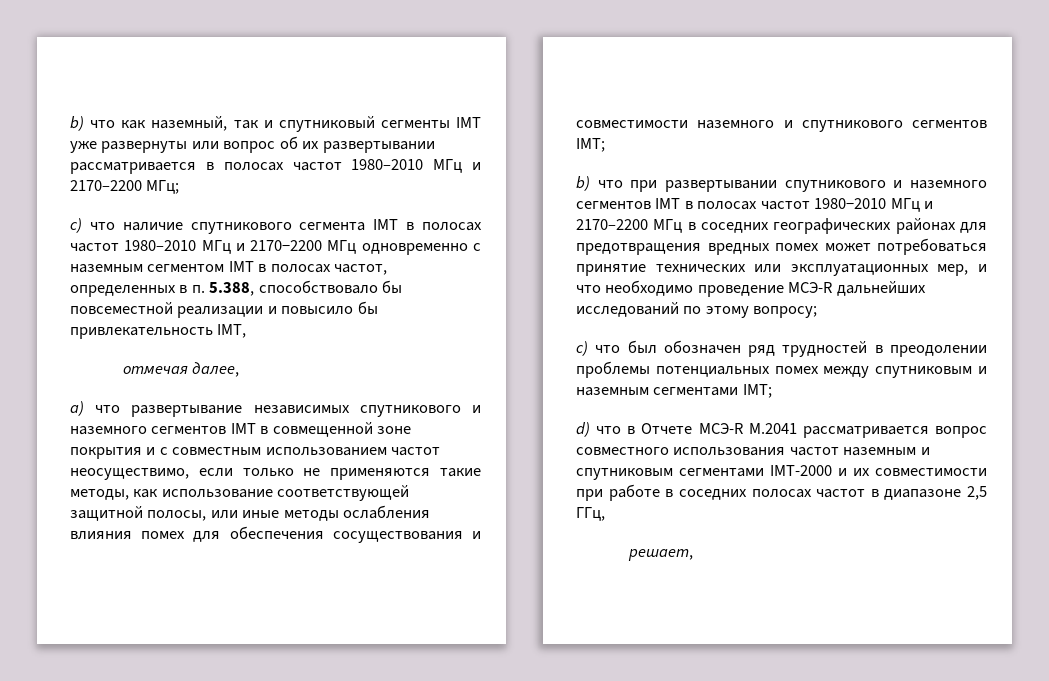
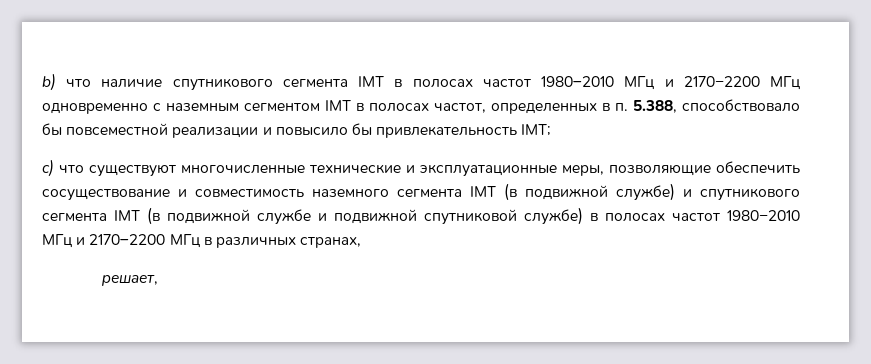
[70,116,481,132] [70,136,435,153] [70,159,481,174] [70,180,180,194] [70,218,115,233] b) что как наземный, так и спутниковый сегменты IMT уже развернуты или вопрос об их развертывании рассматривается в полосах частот 1980–2010 МГц и 2170–2200 МГц; // c) что -> [42,73,92,91] b) что
[217,324,247,338] [122,362,240,377] [70,401,481,417] [70,422,412,437] [70,447,441,459] [70,468,482,480] [70,485,410,501] [70,505,431,521] [70,526,481,543] [576,120,987,132] [576,138,605,152] [576,176,987,192] [576,198,681,209] IMT, // отмечая далее, // a) что развертывание независимых спутникового и наземного сегментов IMT в совмещенной зоне покрытия и с совместным использованием частот неосуществимо, если только не применяются такие методы, как использование соответствующей защитной полосы, или иные методы ослабления влияния помех для обеспечения сосуществования и совместимости наземного и спутникового сегментов IMT; // b) что при развертывании спутникового и наземного сегментов IMT -> [521,124,552,136] [42,159,800,177] [42,183,800,201] [42,207,583,225] IMT; // c) что существуют многочисленные технические и эксплуатационные меры, позволяющие обеспечить сосуществование и совместимость наземного сегмента IMT (в подвижной службе) и спутникового сегмента IMT (в подвижной службе и подвижной спутниковой службе)
[701,218,987,234] [576,238,987,255] [576,264,987,276] [576,280,926,297] [576,302,818,318] [576,340,987,357] [576,361,987,378] [576,384,772,398] [576,422,987,438] [576,447,930,456] [576,465,987,480] [576,484,987,501] [576,507,605,521] соседних географических районах для предотвращения вредных помех может потребоваться принятие технических или эксплуатационных мер, и что необходимо проведение МСЭ-R дальнейших исследований по этому вопросу; // c) что был обозначен ряд трудностей в преодолении проблемы потенциальных помех между спутниковым и наземным сегментами IMT; // d) что в Отчете МСЭ-R M.2041 рассматривается вопрос совместного использования частот наземным и спутниковым сегментами IMT-2000 и их совместимости при работе в соседних полосах частот в диапазоне 2,5 ГГц, -> [215,237,362,248] различных странах,

